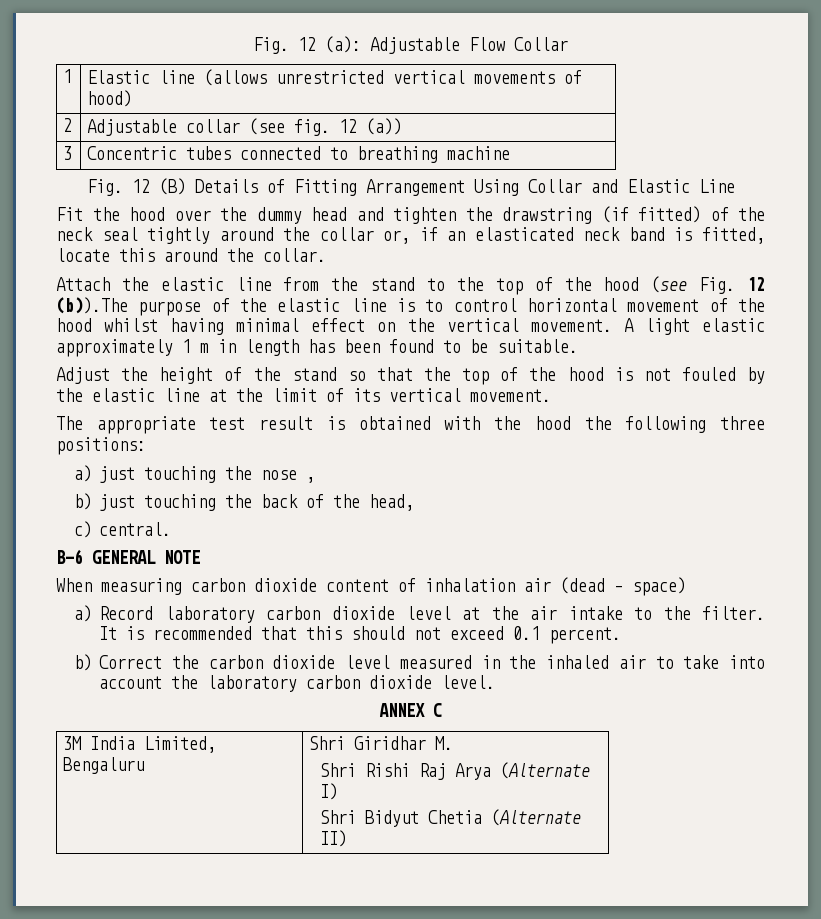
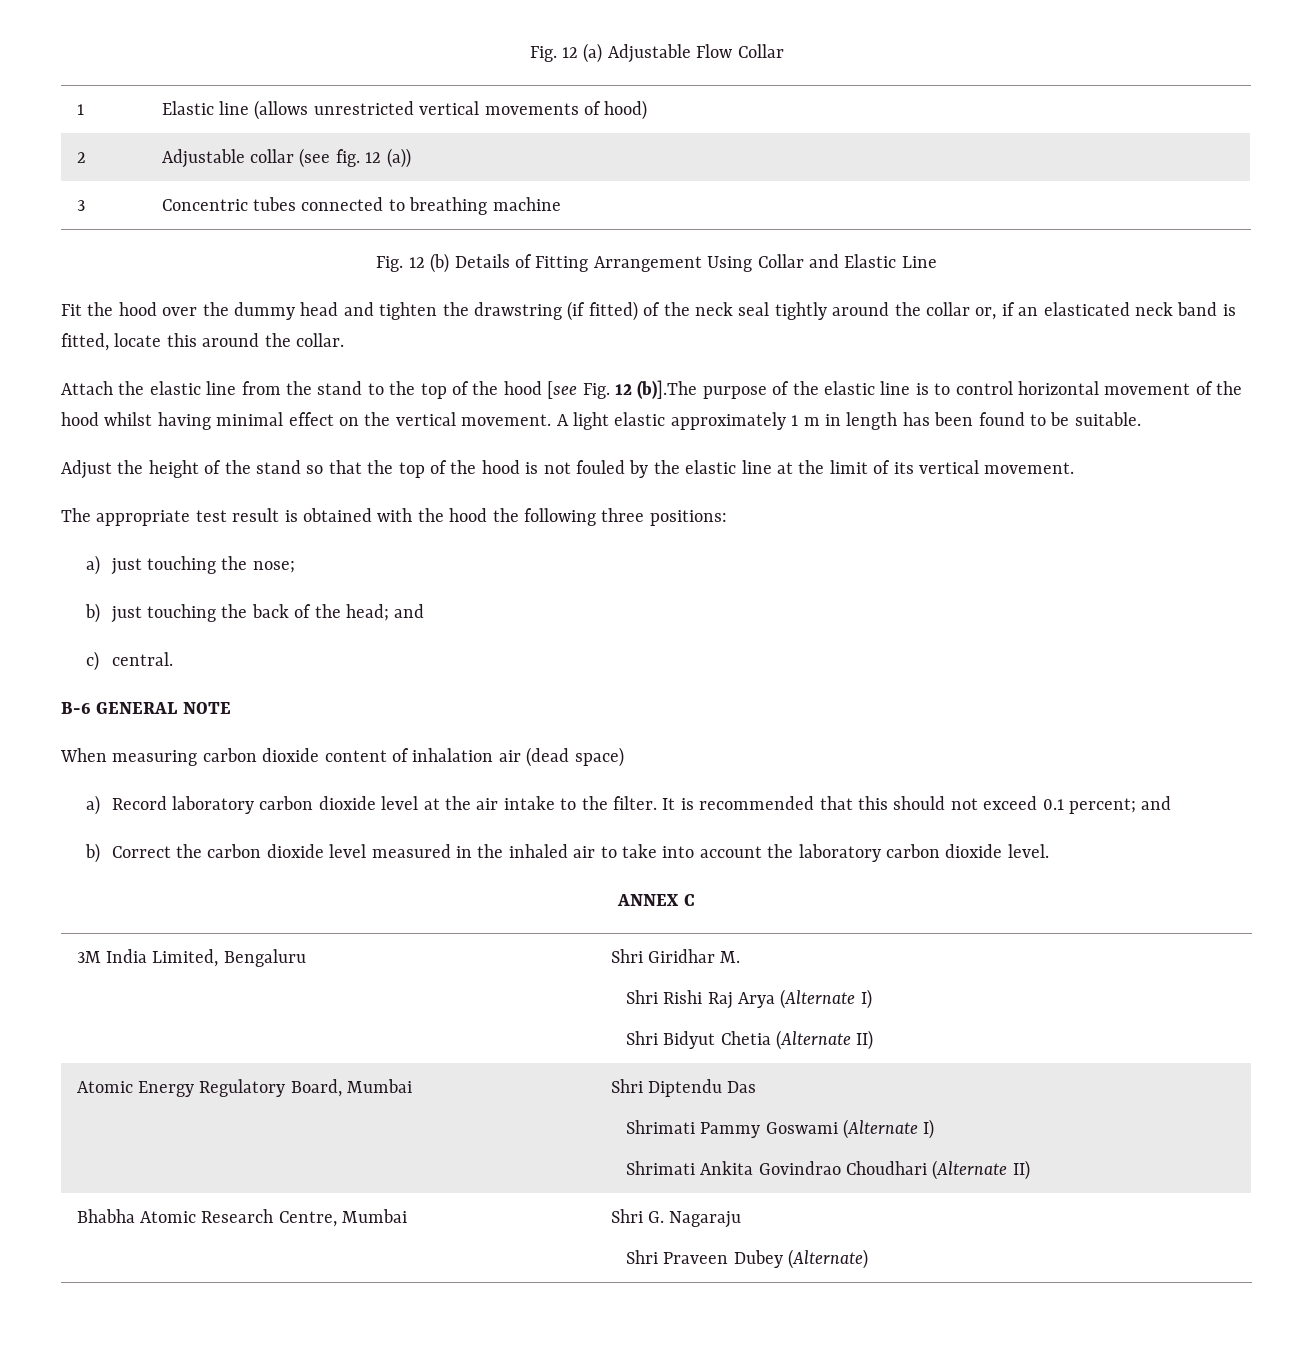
[253,36,361,54] Fig. 12 (a): -> [529,43,603,63] Fig. 12 (a)
[158,178,186,195] (B) -> [430,253,450,273] (b)
[651,276,766,294] [56,297,128,314] (see Fig. 12 (b)).The -> [547,380,698,399] [see Fig. 12 (b)].The
[261,470,316,483] nose , -> [252,561,295,573] nose;
[369,494,415,511] head, -> [346,604,425,621] head; and
[614,586,623,592] – -> (570, 757) none
[549,627,622,644] percent. -> [1069,796,1172,814] percent; and
(348, 838) none -> [76,1079,413,1097] [610,1079,757,1097] [625,1119,935,1139] [625,1160,1030,1180] [76,1209,408,1227] [610,1209,742,1228] [625,1249,868,1269] // Atomic Energy Regulatory Board, Mumbai | Shri Diptendu Das // Shrimati Pammy Goswami (Alternate I) // Shrimati Ankita Govindrao Choudhari (Alternate II) // Bhabha Atomic Research Centre, Mumbai | Shri G. Nagaraju // Shri Praveen Dubey (Alternate)

